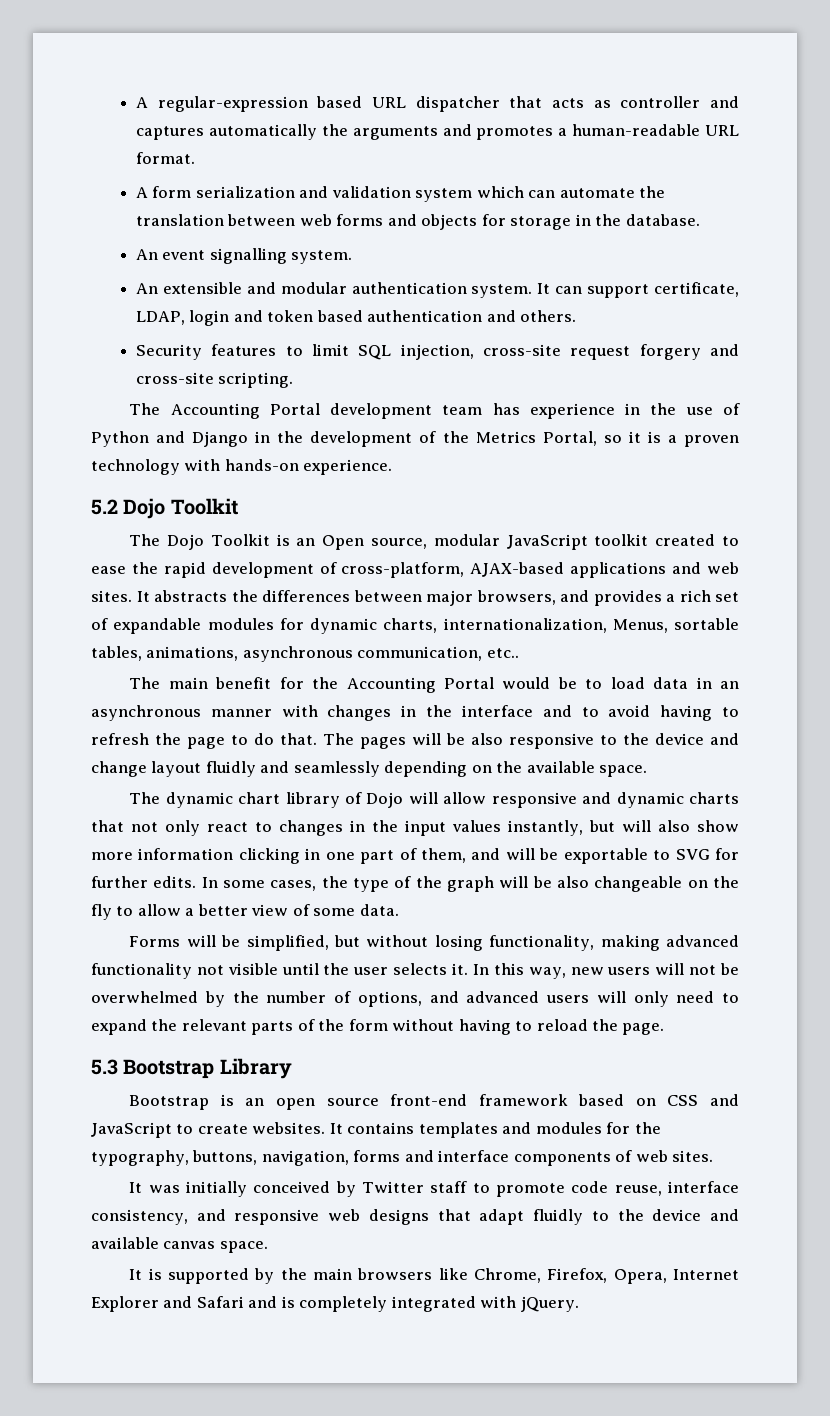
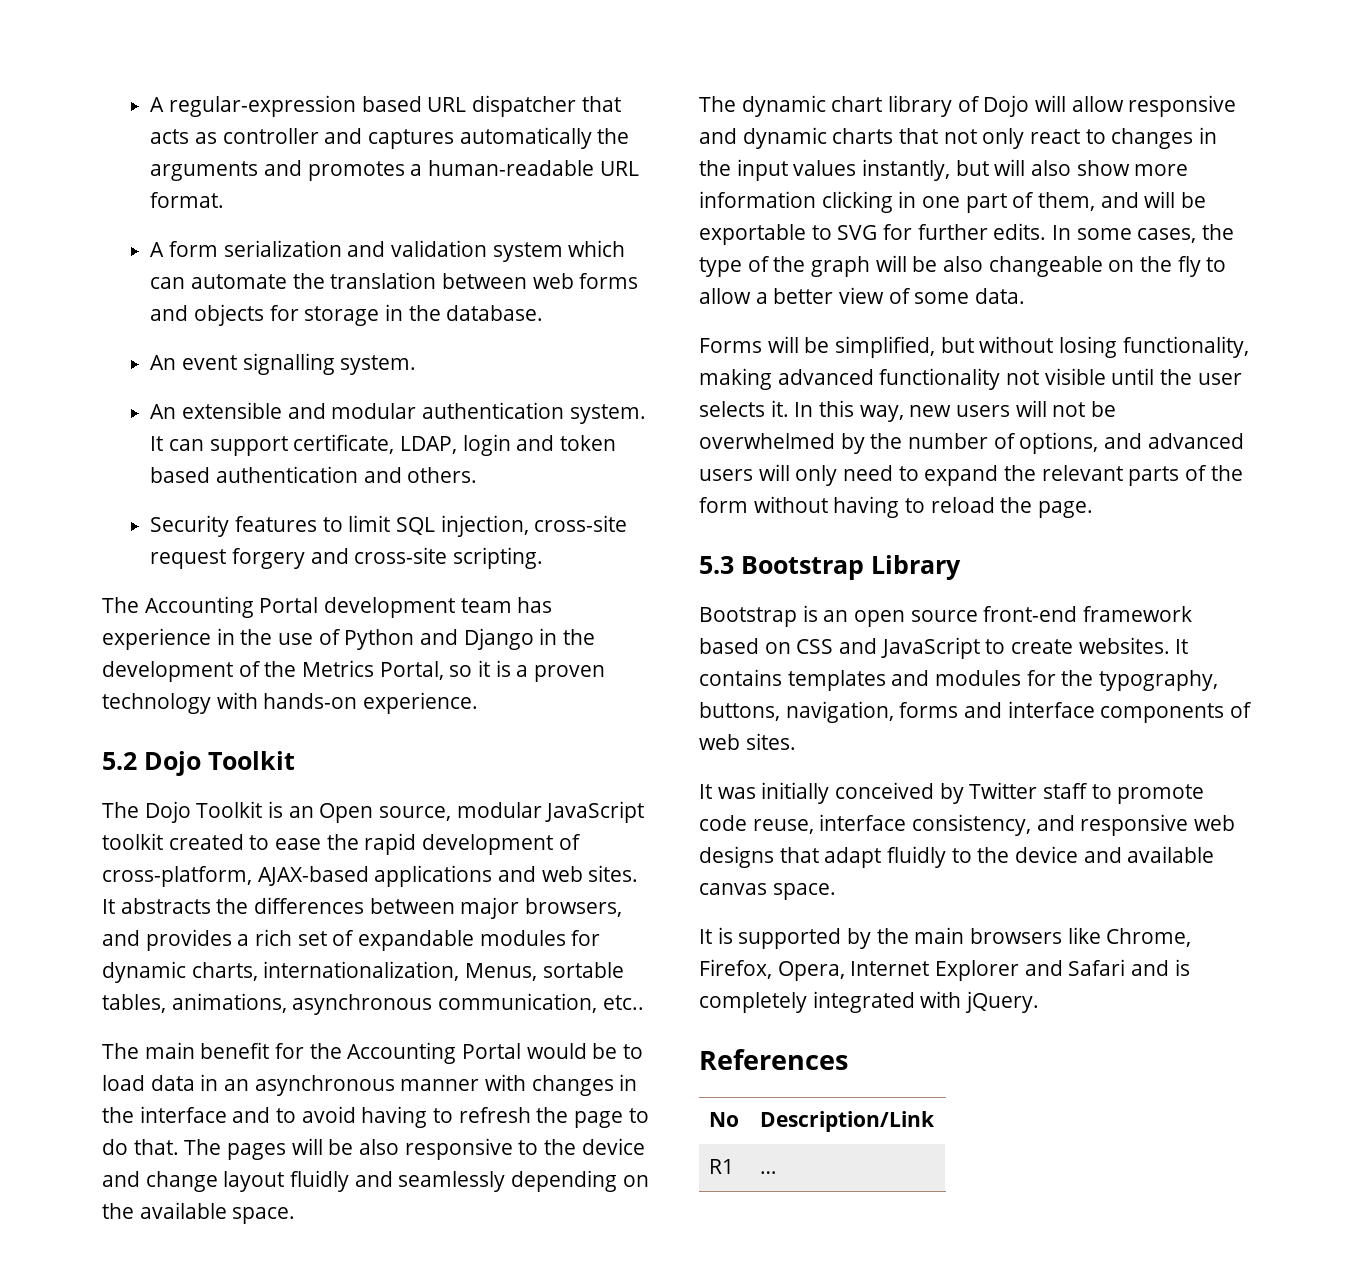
(579, 1304) none -> [699,1049,848,1070] [709,1112,740,1127] [760,1111,936,1132] [709,1159,735,1174] [760,1171,777,1174] // References // No | Description/Link // R1 | …

